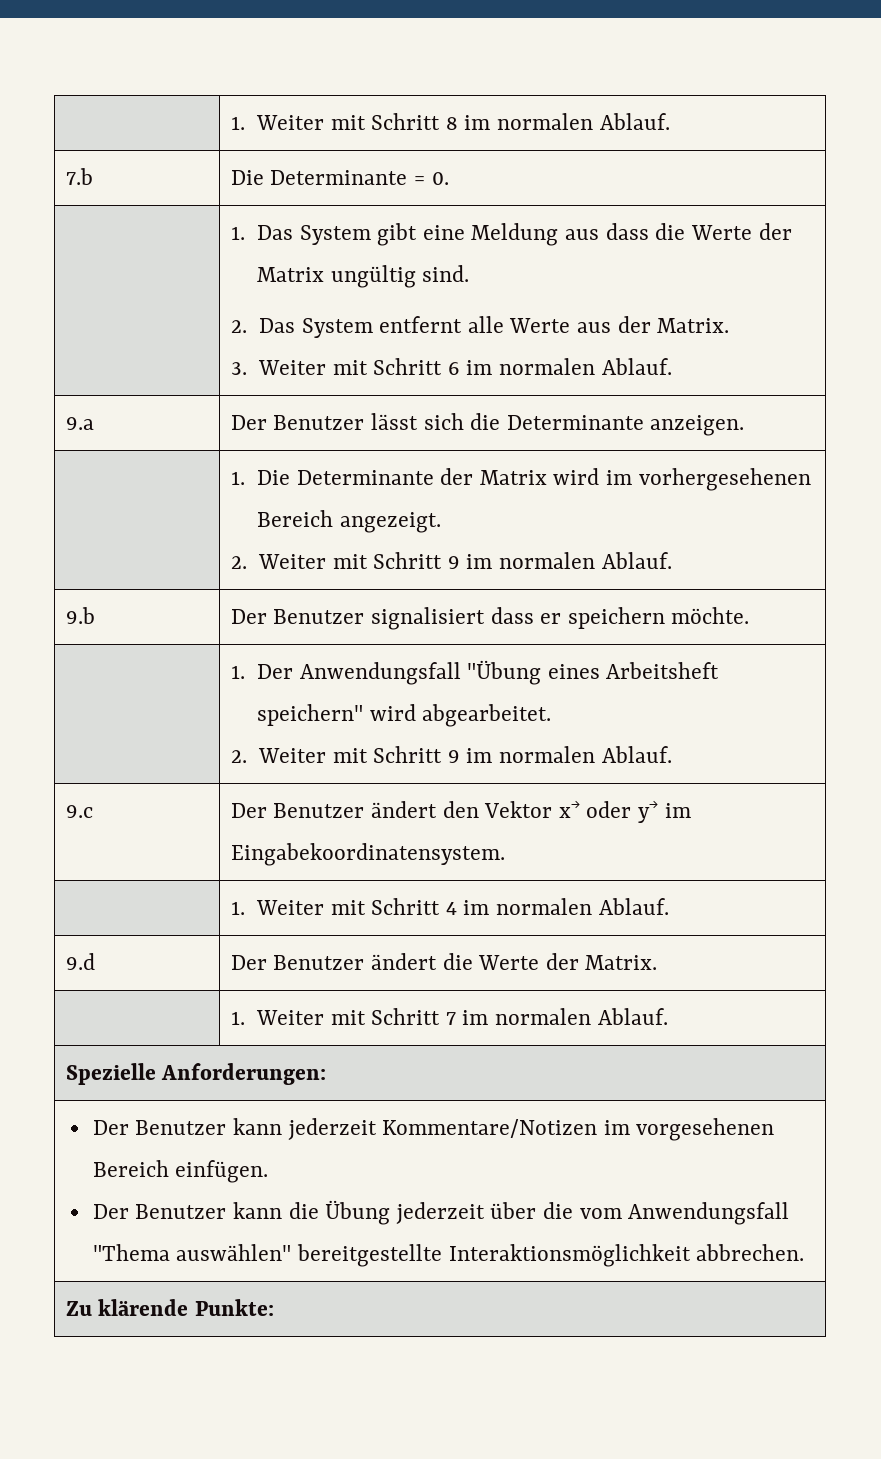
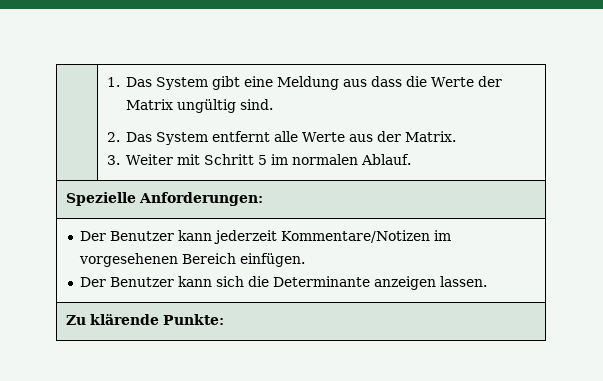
[230,113,670,130] [65,168,93,185] [230,170,449,185] | 1. Weiter mit Schritt 8 im normalen Ablauf. // 7.b | Die Determinante = 0. // -> (106, 82) none
[447,358,672,375] [65,417,94,430] [230,413,745,436] [230,468,811,491] [256,510,441,533] [230,552,672,569] [65,607,95,624] [230,607,750,630] [230,660,720,685] [256,704,552,727] [230,746,672,763] [65,805,93,818] [230,800,691,823] [230,843,505,866] [230,898,669,915] [65,953,95,970] [230,953,658,970] [230,1008,456,1025] 6 im normalen Ablauf. // 9.a | Der Benutzer lässt sich die Determinante anzeigen. // | 1. Die Determinante der Matrix wird im vorhergesehenen Bereich angezeigt. // 2. Weiter mit Schritt 9 im normalen Ablauf. // 9.b | Der Benutzer signalisiert dass er speichern möchte. // | 1. Der Anwendungsfall "Übung eines Arbeitsheft speichern" wird abgearbeitet. // 2. Weiter mit Schritt 9 im normalen Ablauf. // 9.c | Der Benutzer ändert den Vektor x→ oder y→ im Eingabekoordinatensystem. // | 1. Weiter mit Schritt 4 im normalen Ablauf. // 9.d | Der Benutzer ändert die Werte der Matrix. // | 1. Weiter mit Schritt 7 -> [258,155,268,165] 5
[288,1200,790,1225] [92,1244,805,1267] die Übung jederzeit über die vom Anwendungsfall "Thema auswählen" bereitgestellte Interaktionsmöglichkeit abbrechen. -> [216,276,488,290] sich die Determinante anzeigen lassen.

